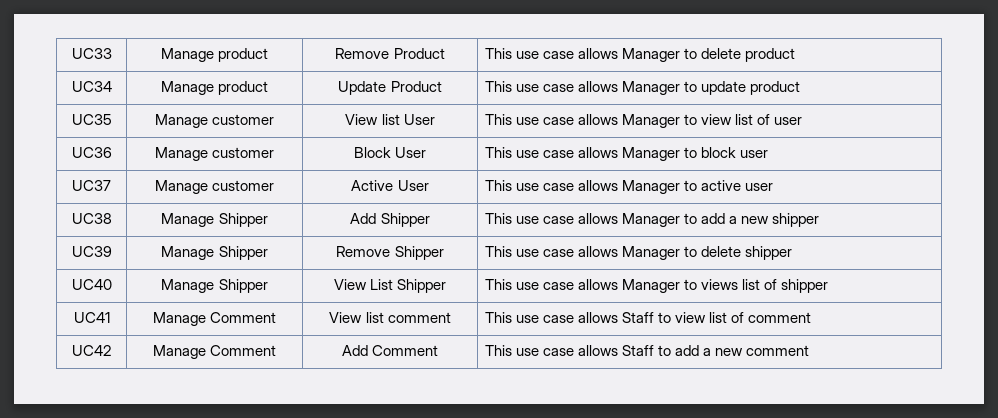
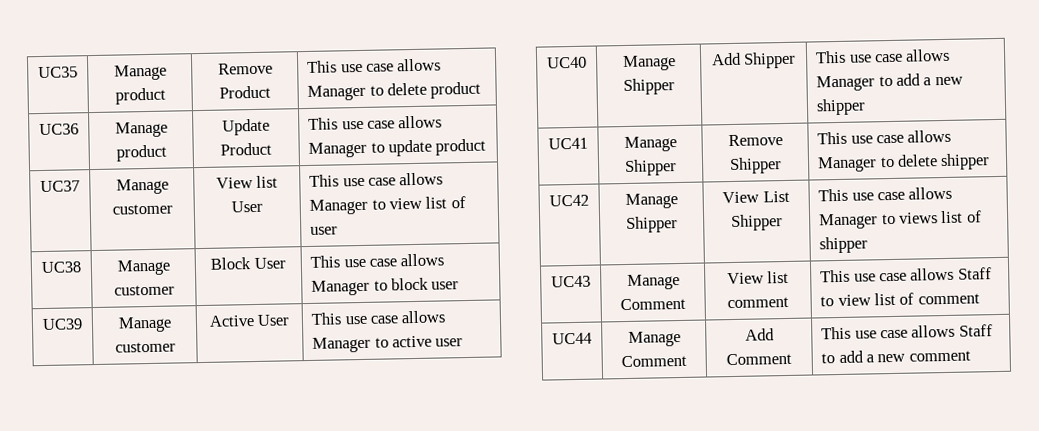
[71,48,112,59] UC33 -> [38,66,78,79] UC35
[71,81,112,92] UC34 -> [39,123,79,136] UC36
[71,114,112,125] UC35 -> [40,180,80,193] UC37
[71,147,112,158] UC36 -> [41,261,81,274] UC38
[72,180,111,191] UC37 -> [42,318,83,331] UC39
[71,213,112,224] UC38 -> [547,56,587,69] UC40
[71,246,112,257] UC39 -> [548,137,588,150] UC41
[71,279,112,290] UC40 -> [549,194,589,207] UC42
[73,312,110,323] UC41 -> [551,275,591,288] UC43
[72,345,111,356] UC42 -> [552,332,592,345] UC44

